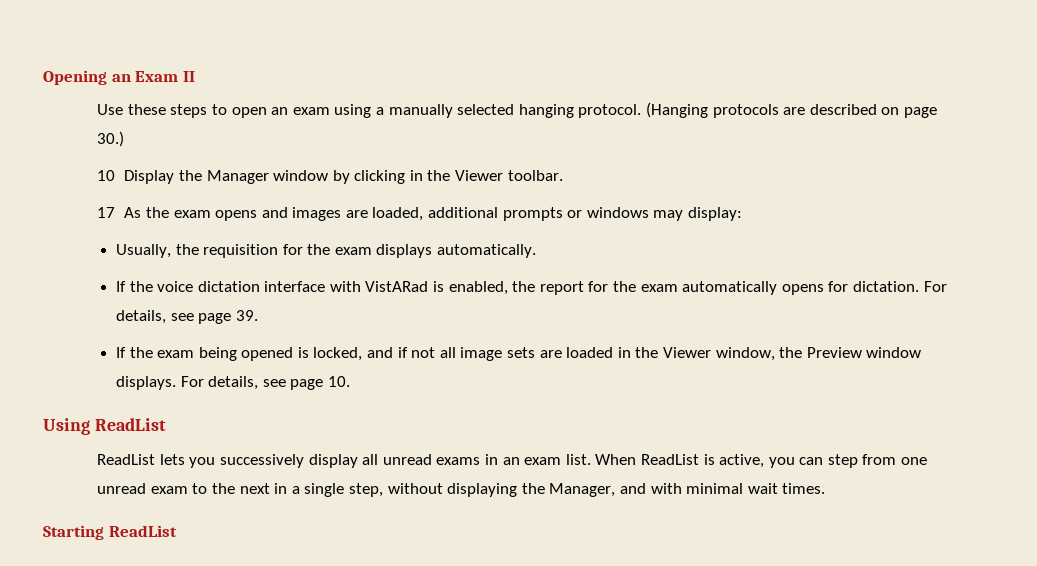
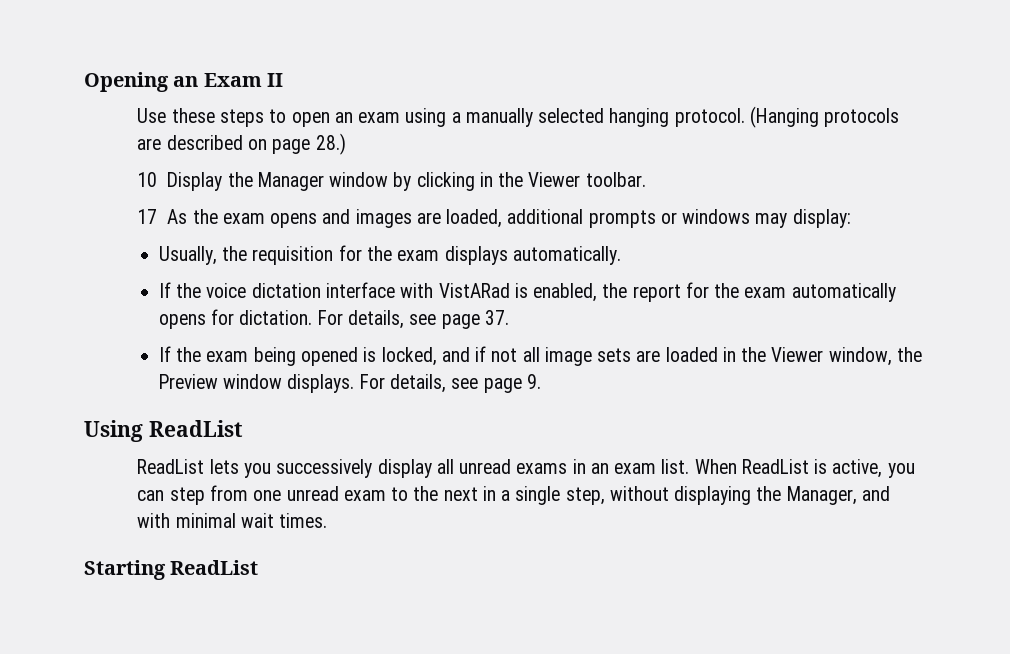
[97,131,125,147] 30.) -> [315,133,346,155] 28.)
[235,310,258,321] 39. -> [484,310,509,325] 37.
[327,376,350,387] 10. -> [526,374,541,389] 9.

